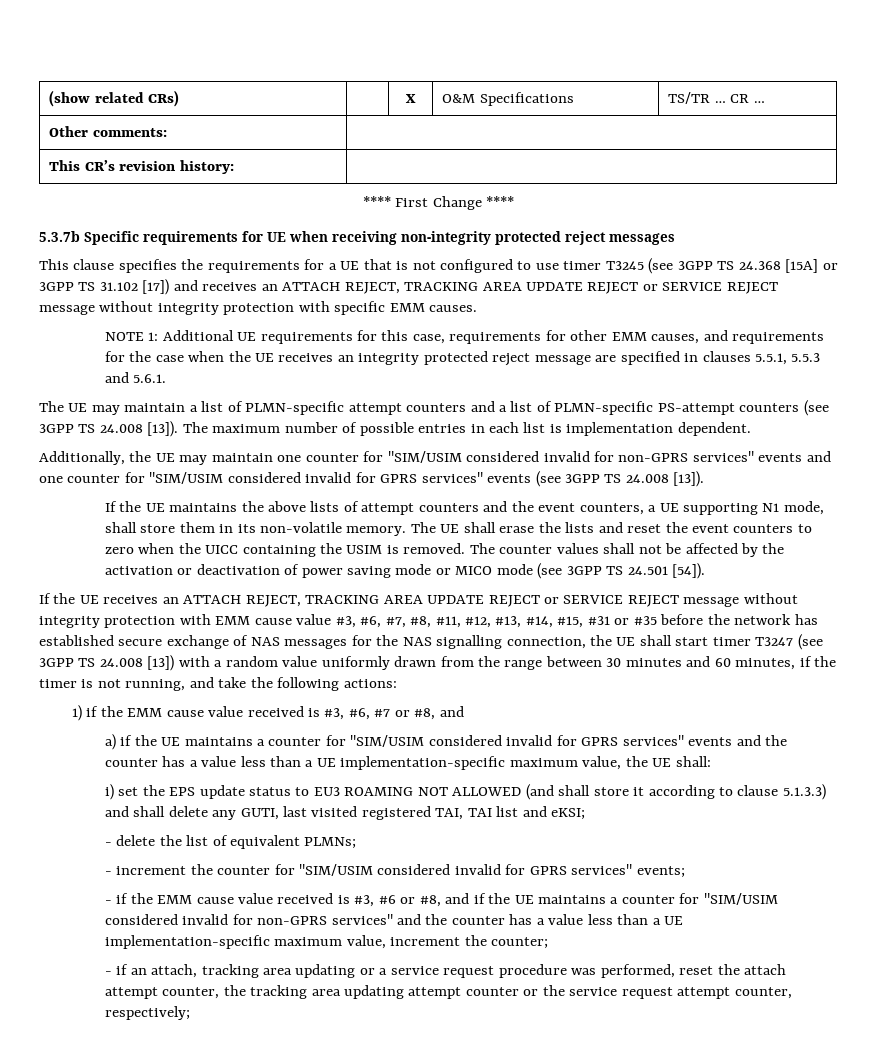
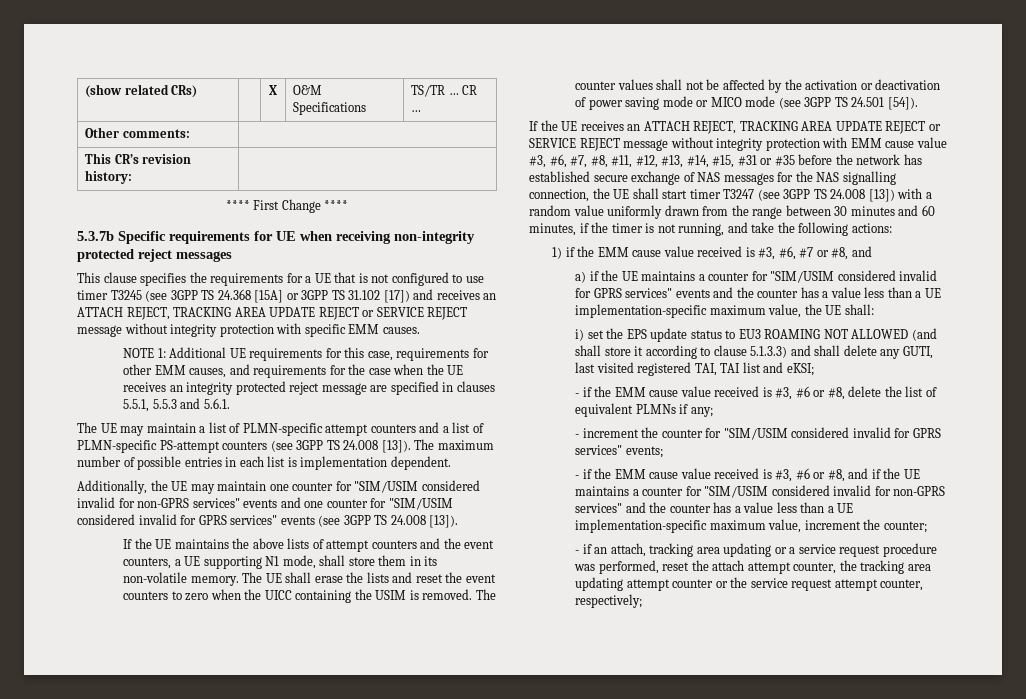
(112, 844) none -> [582,386,845,400] if the EMM cause value received is #3, #6 or #8,
[304,837,357,849] PLMNs; -> [635,404,713,417] PLMNs if any;

